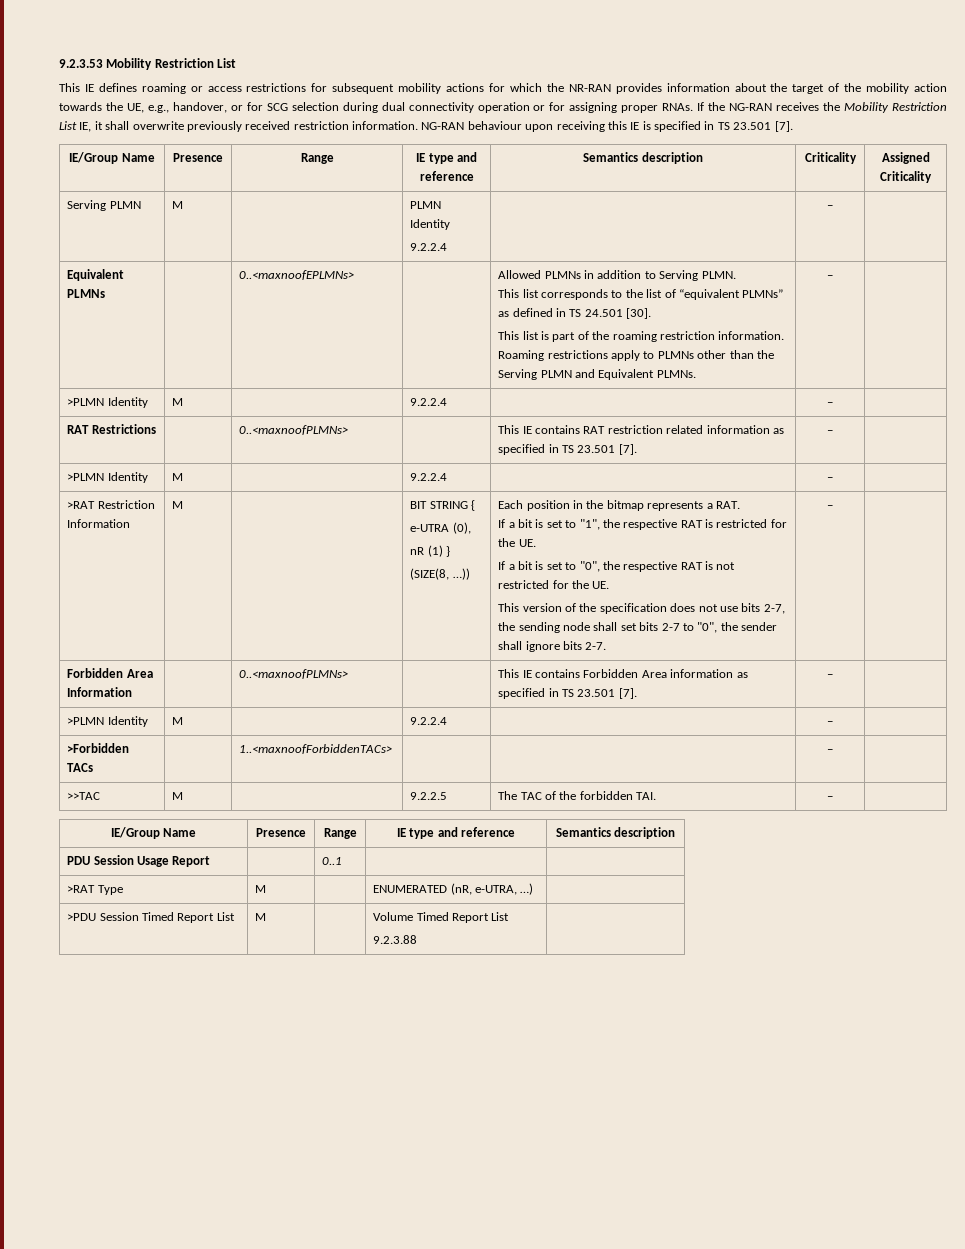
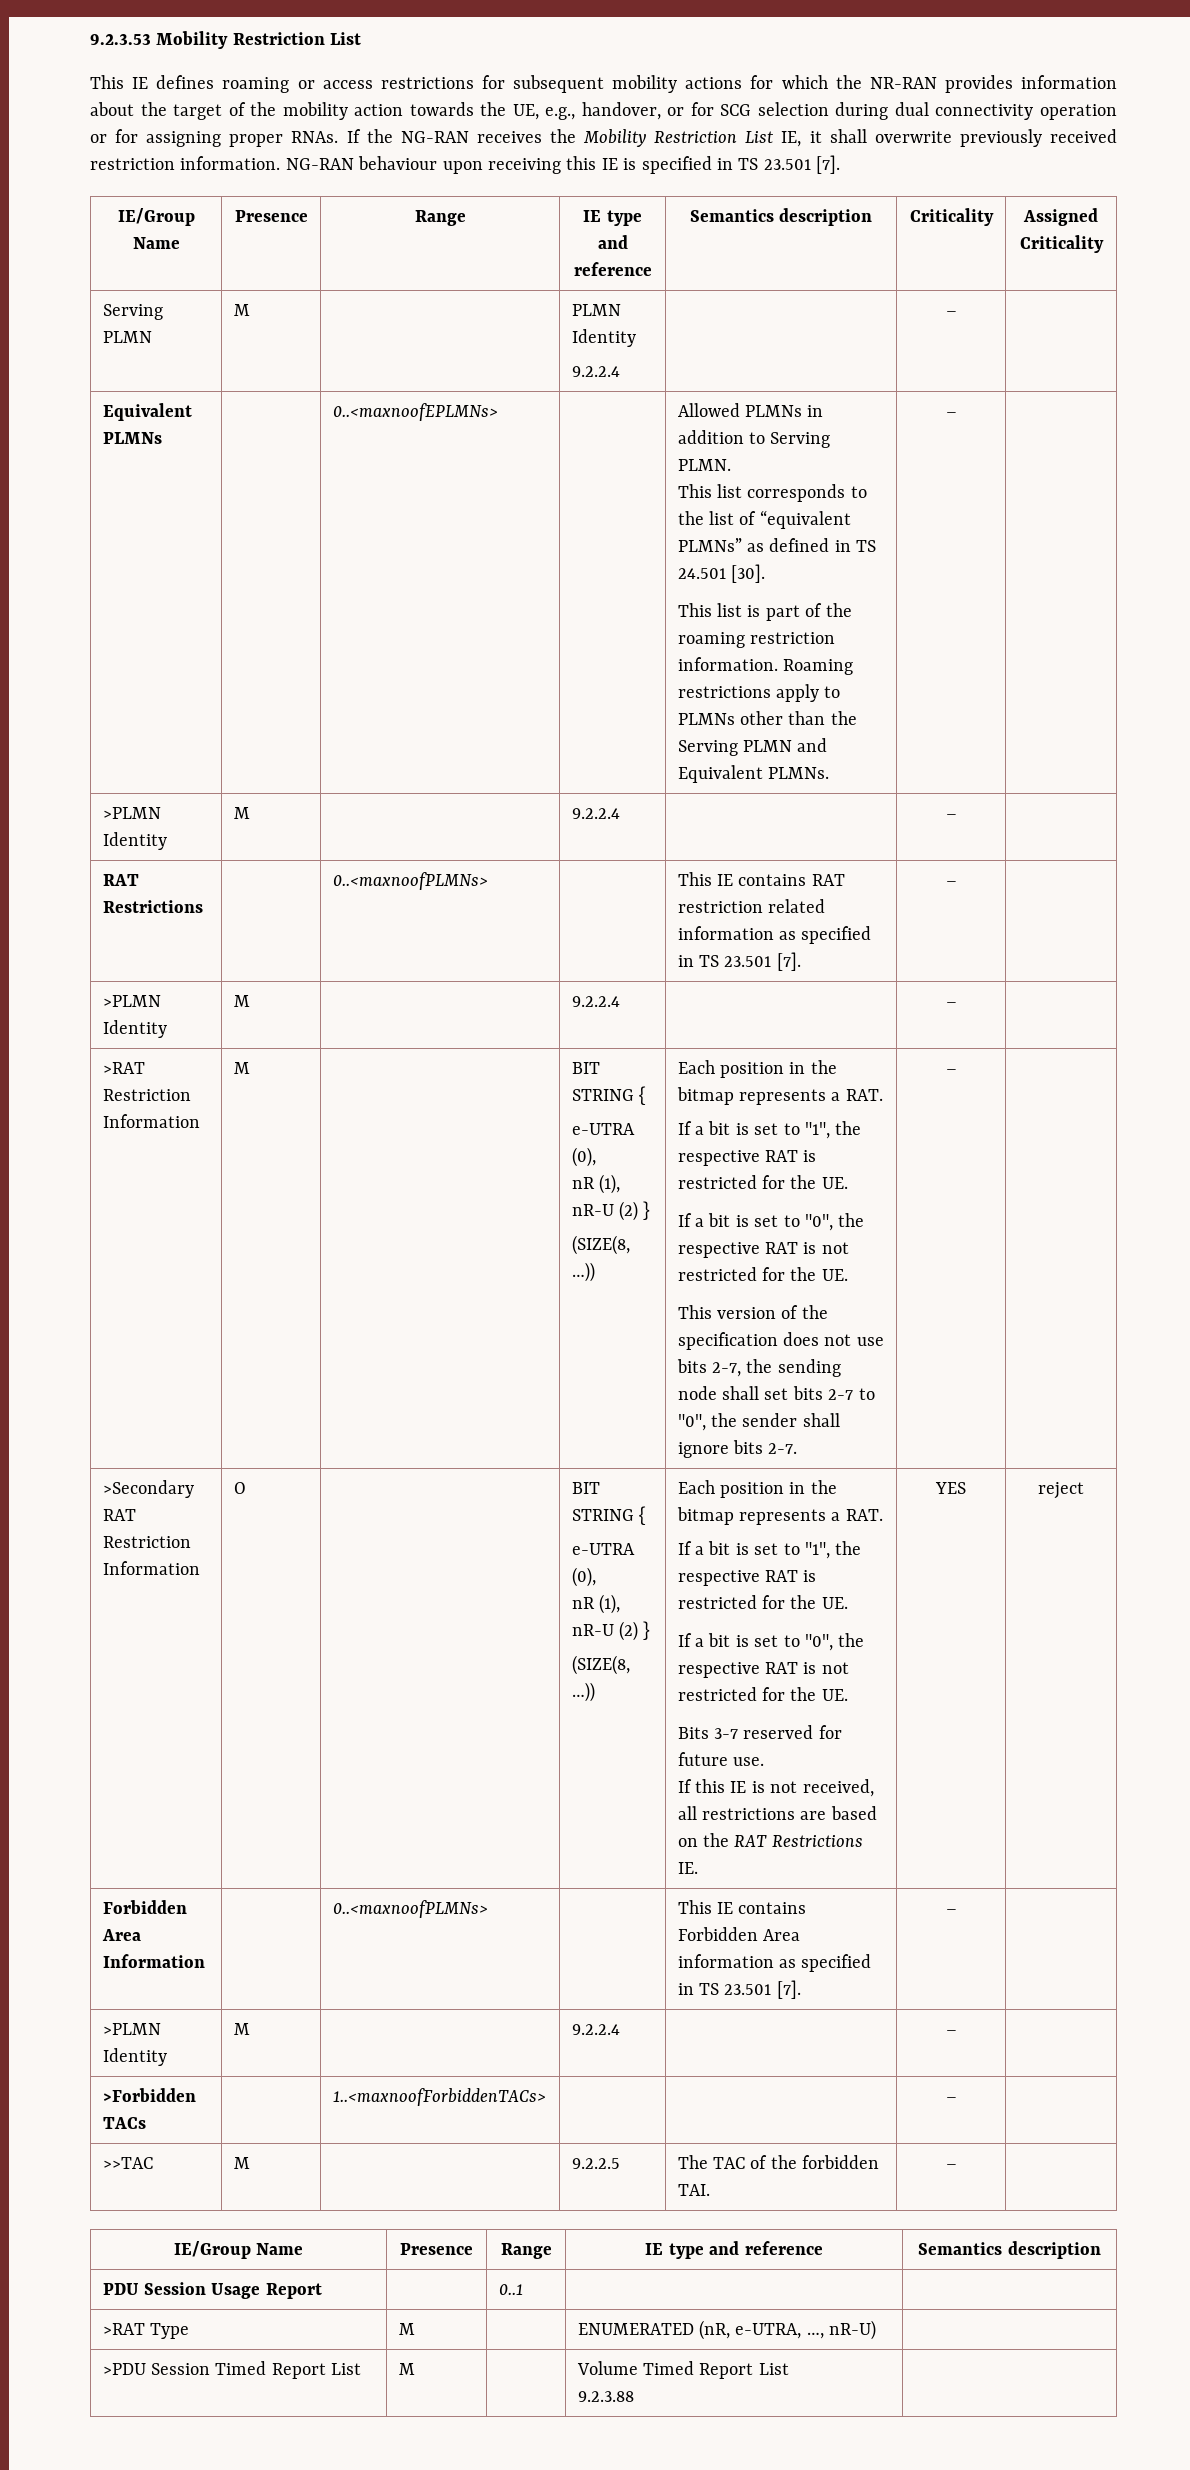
[427,545,443,557] (1) -> [599,1174,621,1194] [571,1201,639,1221] (1), nR-U (2)
(833, 507) none -> [102,1480,194,1498] [102,1509,136,1521] [102,1536,191,1548] [102,1561,200,1575] [233,1482,246,1494] [571,1482,600,1494] [571,1506,647,1525] [571,1543,635,1555] [571,1567,596,1587] [571,1594,621,1614] [571,1621,651,1641] [571,1655,630,1675] [571,1682,595,1702] [677,1480,837,1498] [676,1507,883,1525] [677,1541,862,1559] [677,1570,817,1586] [677,1595,848,1609] [677,1633,865,1651] [677,1662,849,1678] [677,1687,848,1701] [677,1725,842,1739] [677,1752,765,1766] [677,1779,874,1797] [677,1806,877,1820] [677,1833,863,1847] [677,1862,698,1874] [935,1482,966,1494] [1038,1482,1084,1499] // >Secondary RAT Restriction Information | O | | BIT STRING { // e-UTRA (0), // nR (1), nR-U (2) } // (SIZE(8, …)) | Each position in the bitmap represents a RAT. // If a bit is set to "1", the respective RAT is restricted for the UE. // If a bit is set to "0", the respective RAT is not restricted for the UE. // Bits 3-7 reserved for future use. // If this IE is not received, all restrictions are based on the RAT Restrictions IE. | YES | reject
[520,883,534,895] …) -> [806,2320,877,2340] …, nR-U)

